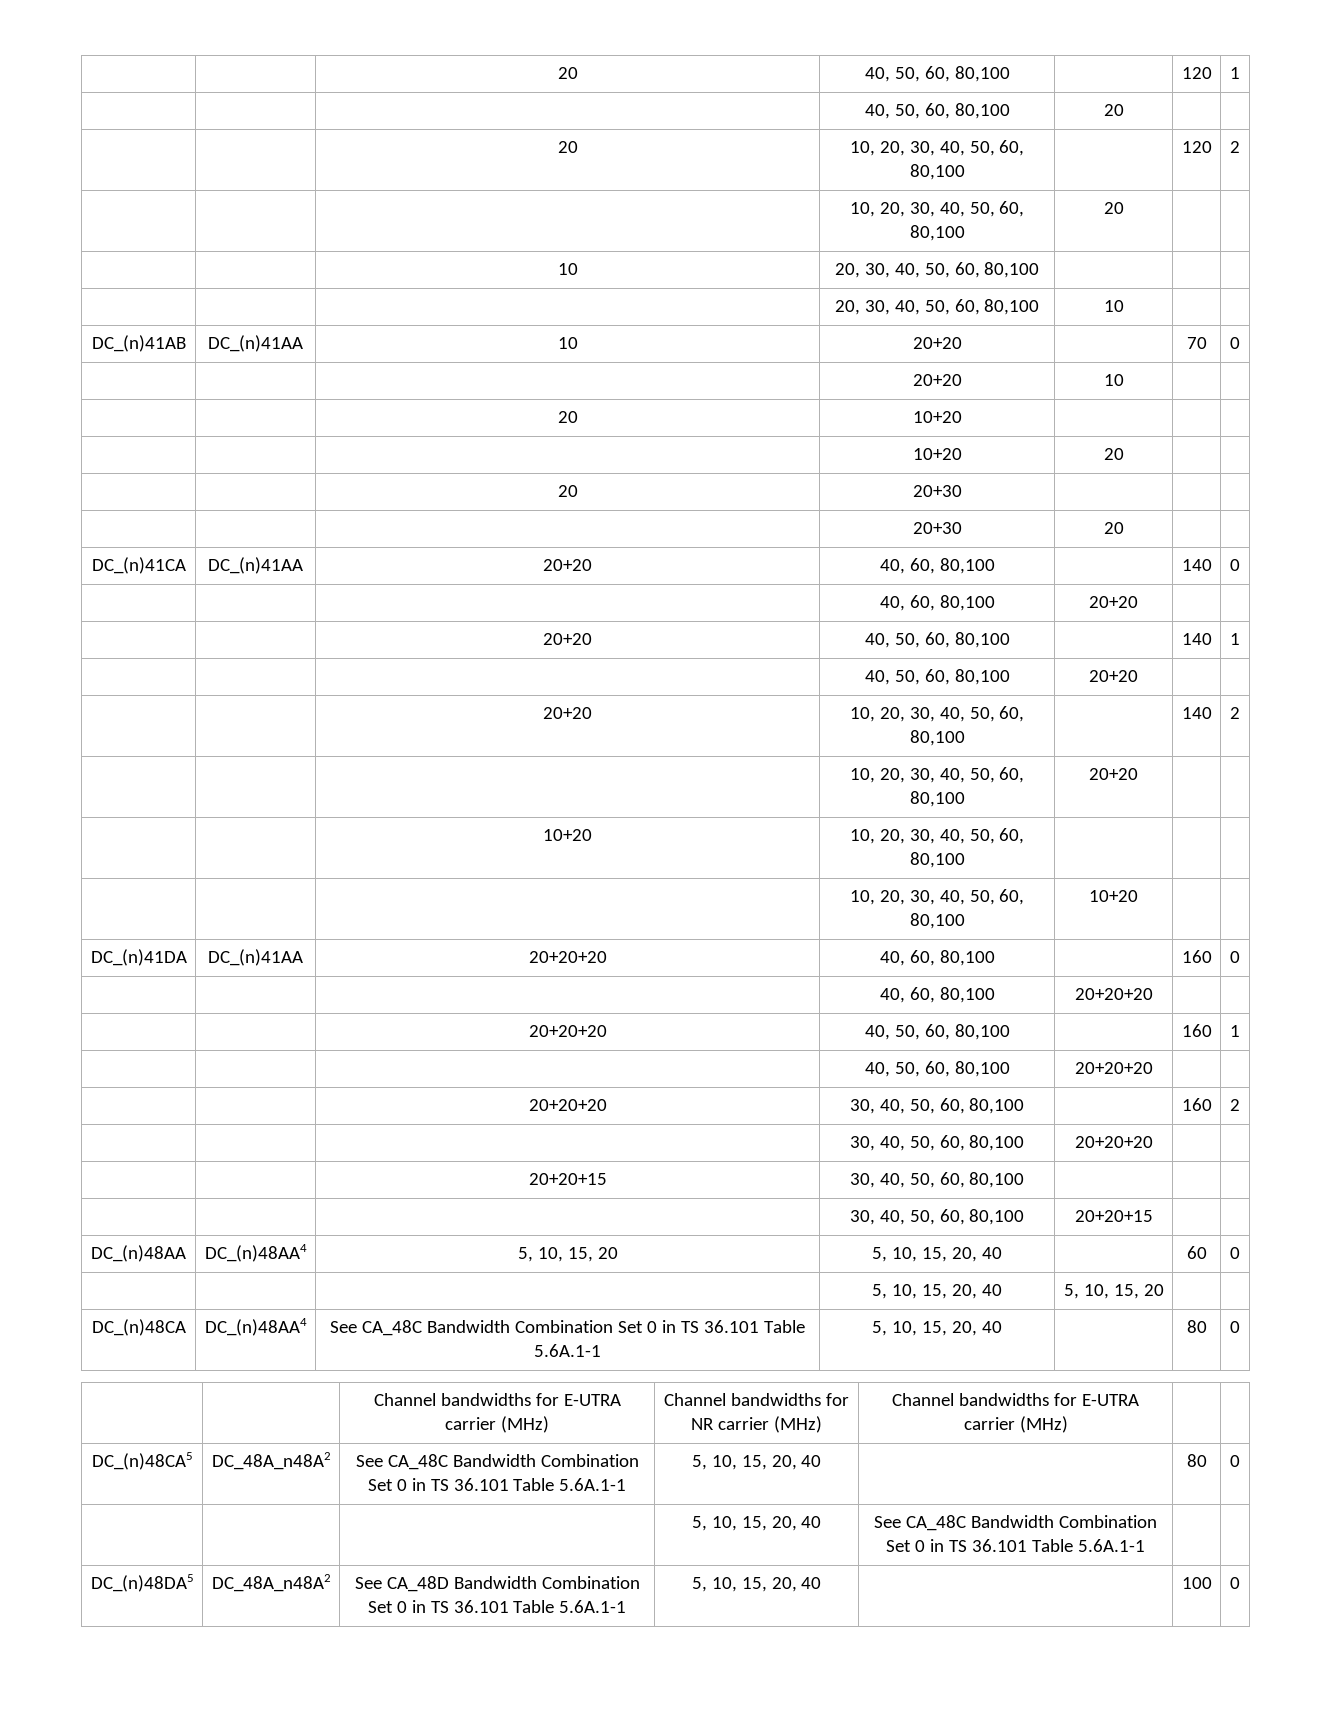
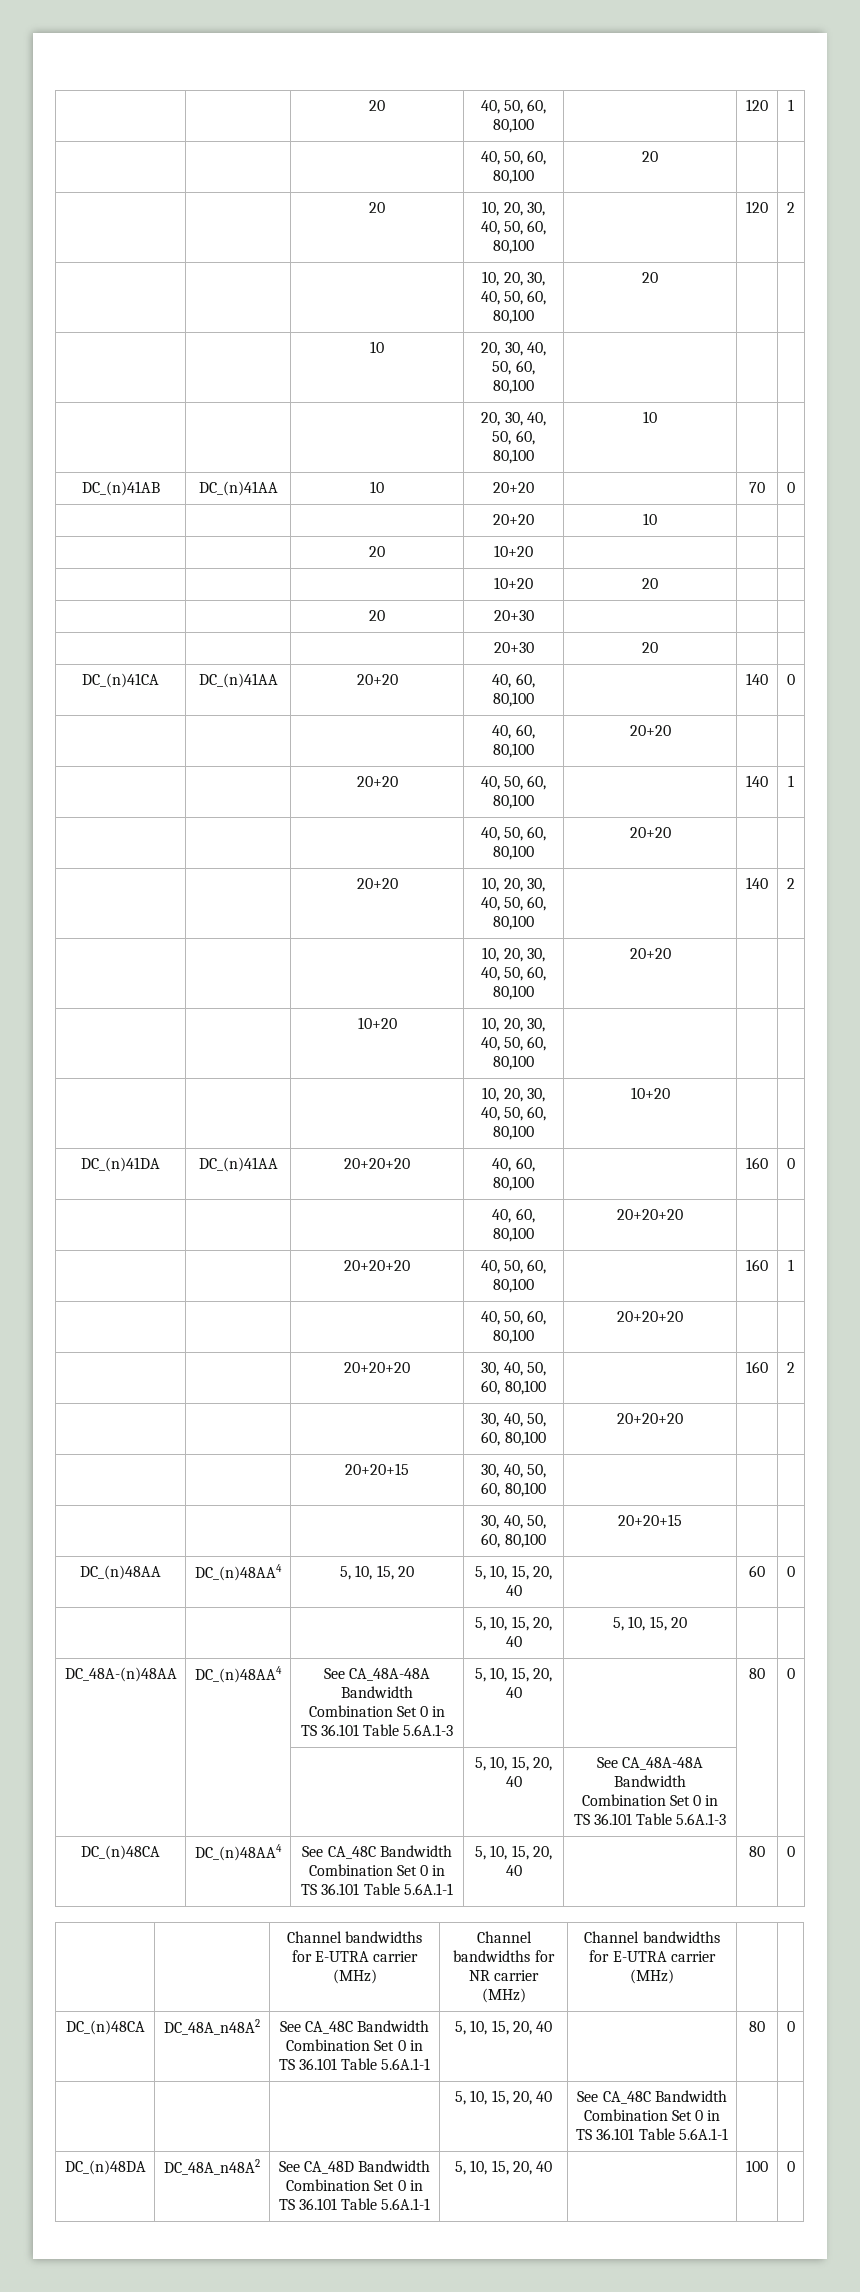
(1164, 1290) none -> [64,1667,177,1682] [195,1666,282,1683] [323,1668,431,1681] [341,1686,414,1698] [308,1705,446,1717] [300,1724,454,1736] [475,1667,552,1682] [505,1687,522,1698] [749,1668,765,1679] [787,1668,795,1679] [475,1756,552,1771] [505,1776,522,1787] [596,1757,704,1770] [614,1775,686,1787] [581,1794,719,1806] [573,1813,727,1825] // DC_48A-(n)48AA | DC_(n)48AA4 | See CA_48A-48A Bandwidth Combination Set 0 in TS 36.101 Table 5.6A.1-3 | 5, 10, 15, 20, 40 | | 80 | 0 // | | | 5, 10, 15, 20, 40 | See CA_48A-48A Bandwidth Combination Set 0 in TS 36.101 Table 5.6A.1-3 | |
[91,1452,193,1470] DC_(n)48CA5 -> [65,2020,145,2035] DC_(n)48CA
[90,1574,194,1592] DC_(n)48DA5 -> [64,2160,146,2175] DC_(n)48DA

